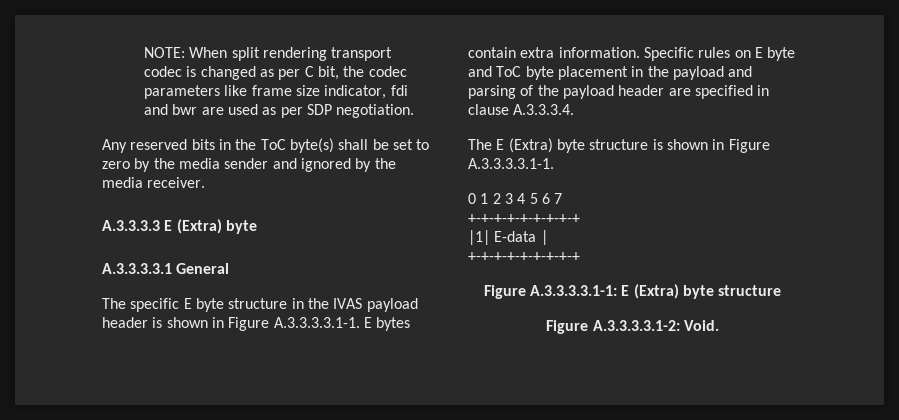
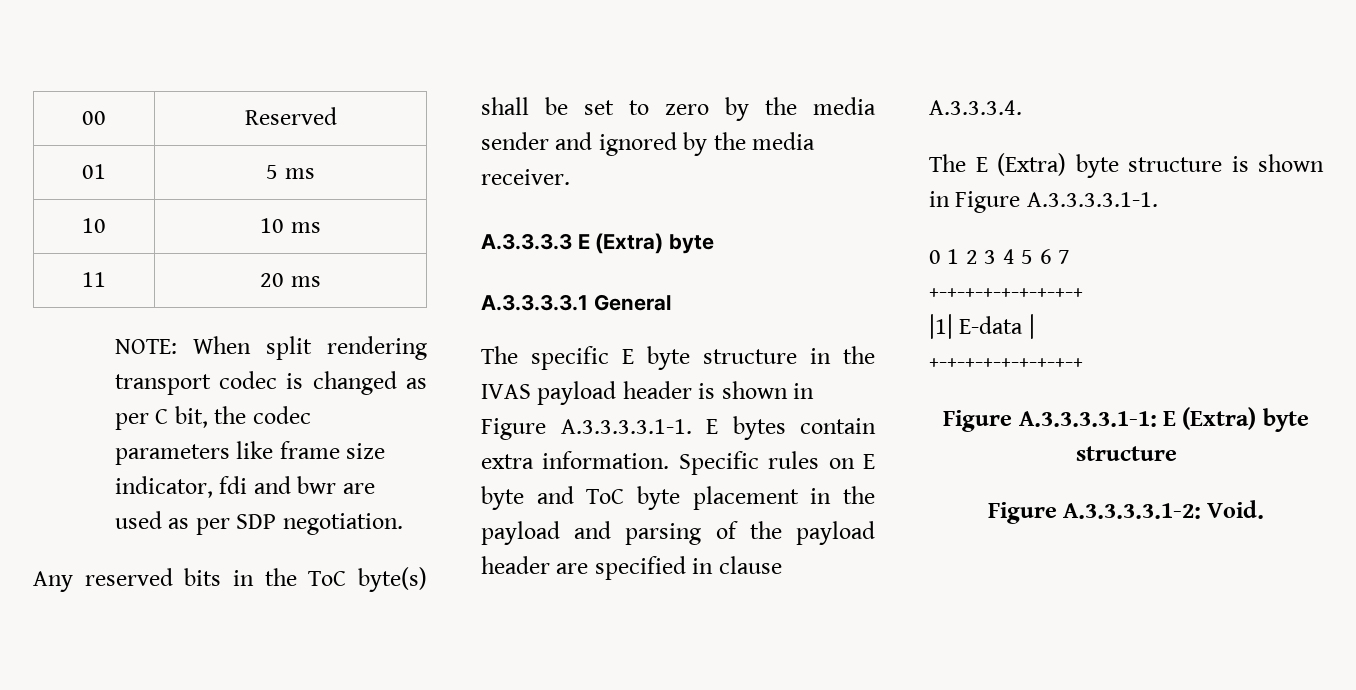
(144, 52) none -> [82,111,106,125] [244,107,337,125] [82,164,106,179] [266,165,315,179] [82,218,106,233] [260,218,321,233] [82,272,106,287] [260,273,321,287] 00 | Reserved // 01 | 5 ms // 10 | 10 ms // 11 | 20 ms //

